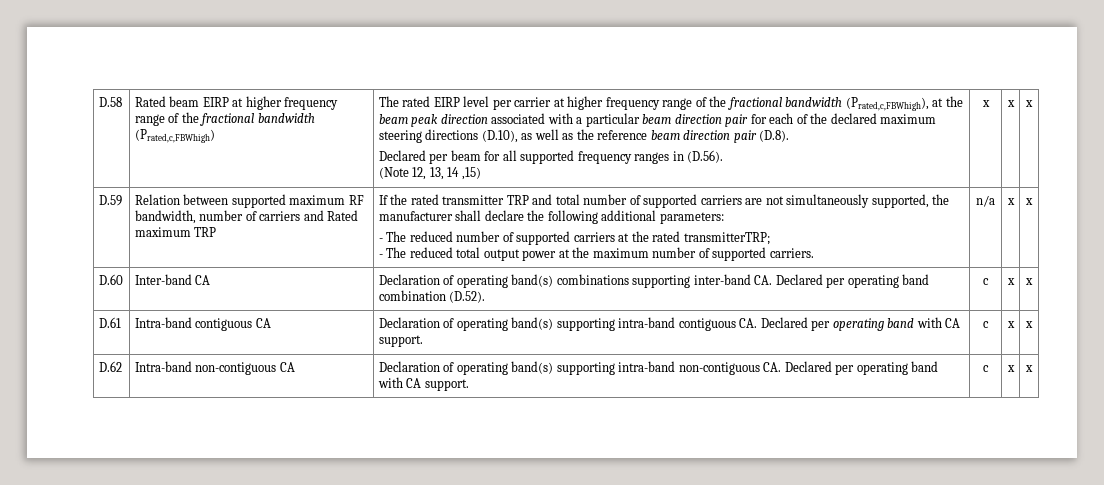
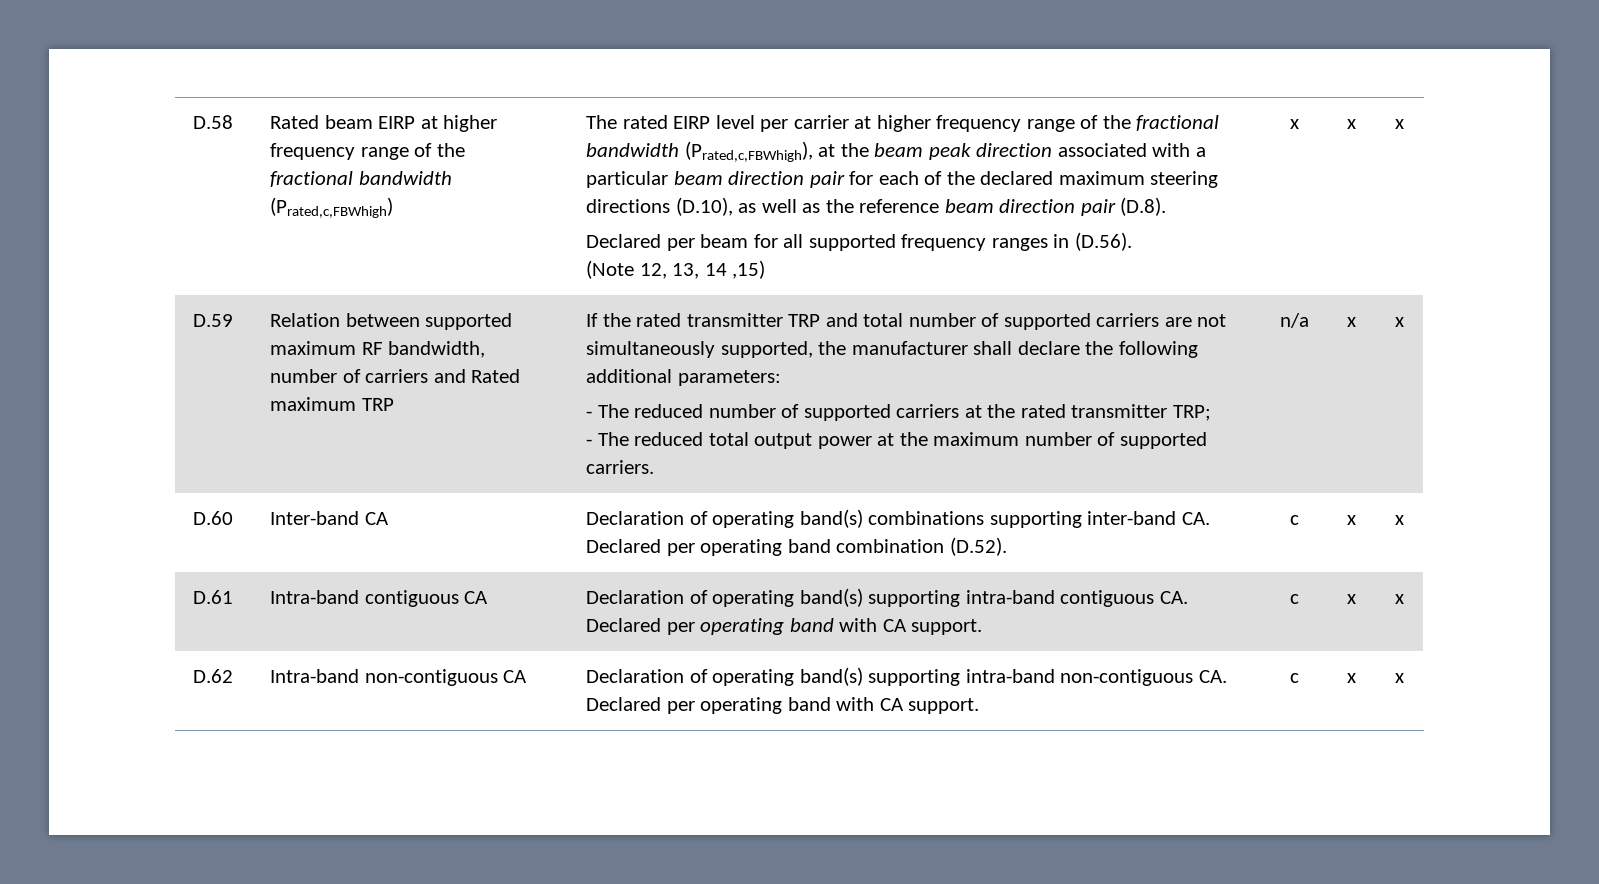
[683,232,770,245] transmitterTRP; -> [1071,404,1211,421] transmitter TRP;

